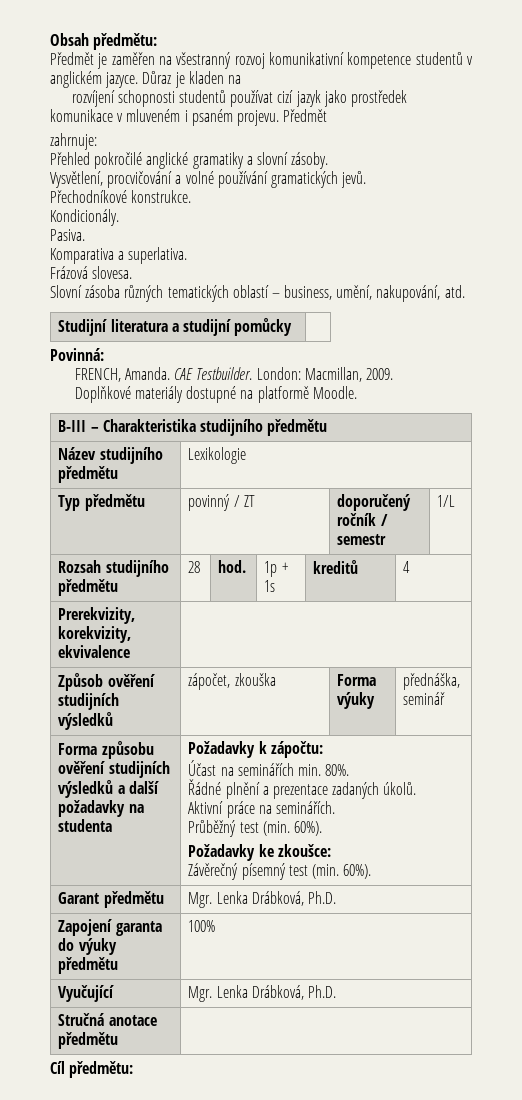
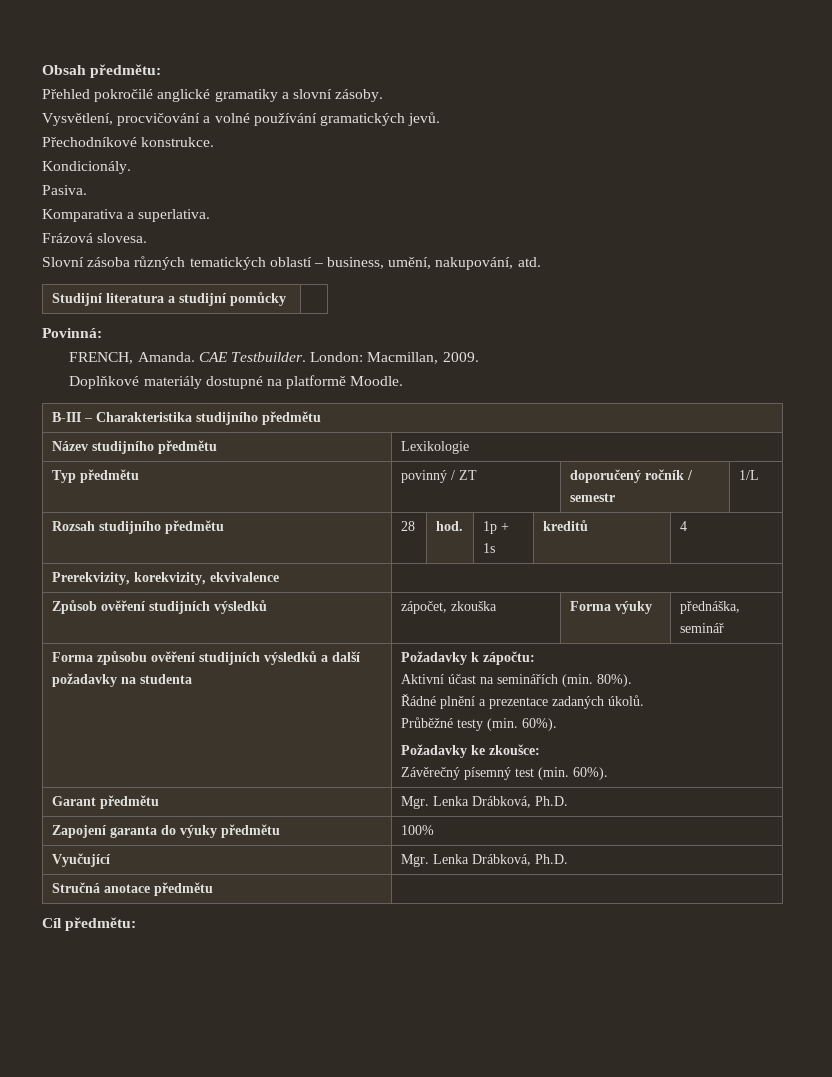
[50,52,473,69] [50,71,241,88] [71,90,407,107] [50,109,328,126] [50,133,97,150] // Předmět je zaměřen na všestranný rozvoj komunikativní kompetence studentů v anglickém jazyce. Důraz je kladen na // rozvíjení schopnosti studentů používat cizí jazyk jako prostředek komunikace v mluveném i psaném projevu. Předmět // zahrnuje: -> (162, 71) none
[188,760,350,776] Účast na seminářích min. 80%. -> [400,674,632,687] Aktivní účast na seminářích (min. 80%).
[188,801,335,818] [188,820,259,837] Aktivní práce na seminářích. // Průběžný test -> [400,717,483,731] Průběžné testy

